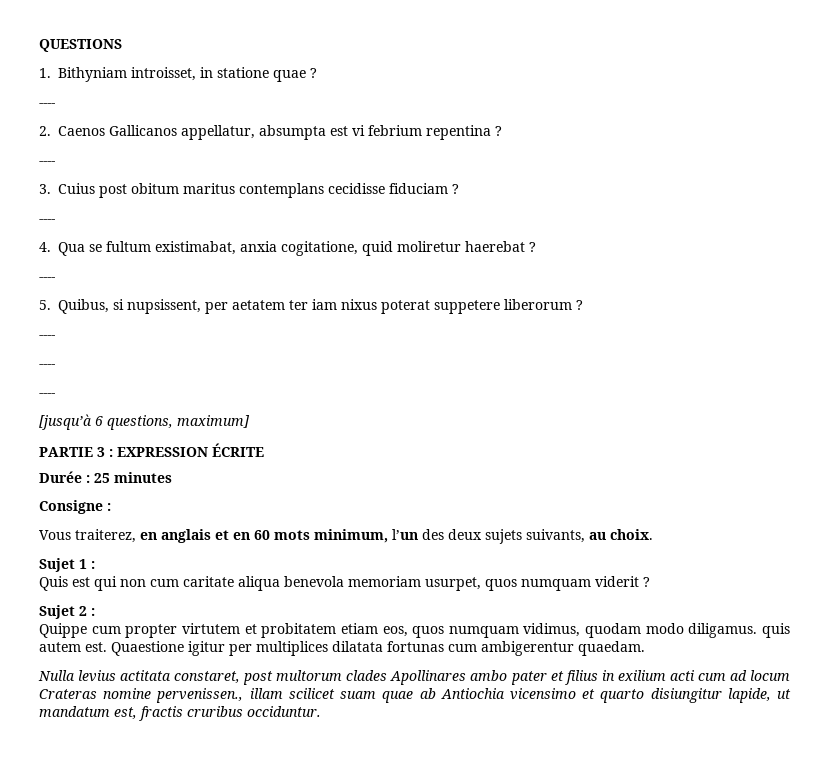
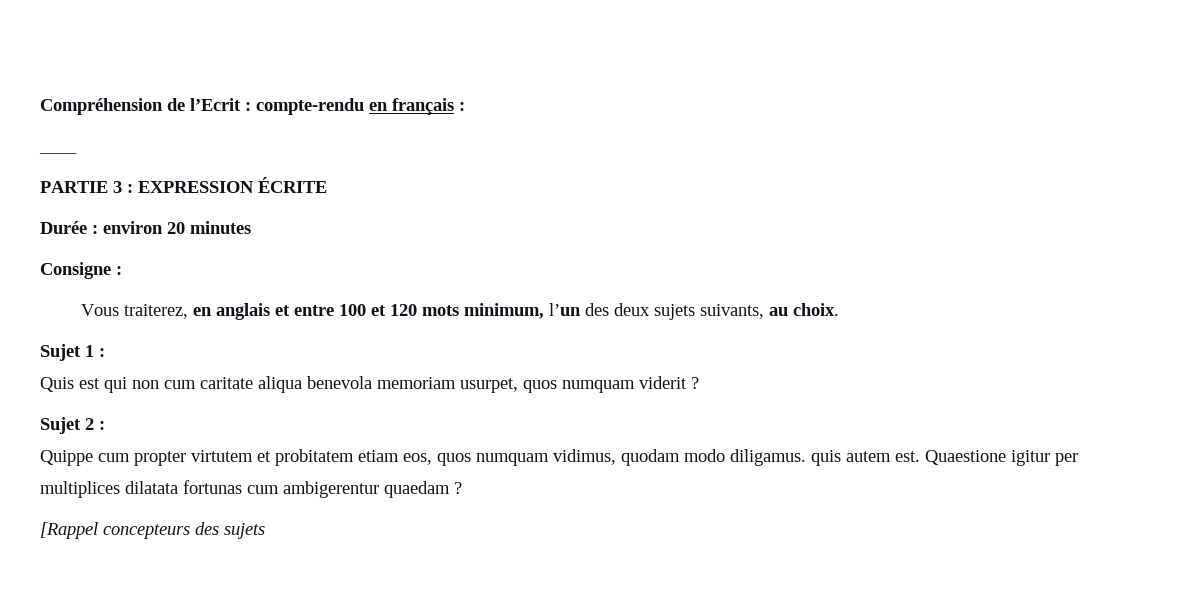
[39,39,122,52] [39,67,317,82] [39,103,55,107] [39,125,502,140] [39,161,55,165] [39,183,459,198] [39,219,55,223] [39,241,536,256] [39,277,55,281] [39,299,583,314] [39,335,55,339] [39,364,55,368] [39,393,55,397] [39,414,250,430] QUESTIONS // 1. Bithyniam introisset, in statione quae ? // ---- // 2. Caenos Gallicanos appellatur, absumpta est vi febrium repentina ? // ---- // 3. Cuius post obitum maritus contemplans cecidisse fiduciam ? // ---- // 4. Qua se fultum existimabat, anxia cogitatione, quid moliretur haerebat ? // ---- // 5. Quibus, si nupsissent, per aetatem ter iam nixus poterat suppetere liberorum ? // ---- // ---- // ---- // [jusqu’à 6 questions, maximum] -> [40,98,465,115] [39,152,77,154] Compréhension de l’Ecrit : compte-rendu en français : // ____
[94,473,110,483] 25 -> [103,221,185,234] environ 20
[233,530,270,540] en 60 -> [293,304,417,316] entre 100 et 120
[578,641,645,656] [38,670,790,685] [39,688,791,703] [39,706,321,721] quaedam. // Nulla levius actitata constaret, post multorum clades Apollinares ambo pater et filius in exilium acti cum ad locum Crateras nomine pervenissen., illam scilicet suam quae ab Antiochia vicensimo et quarto disiungitur lapide, ut mandatum est, fractis cruribus occiduntur. -> [384,481,462,498] [40,522,265,539] quaedam ? // [Rappel concepteurs des sujets

